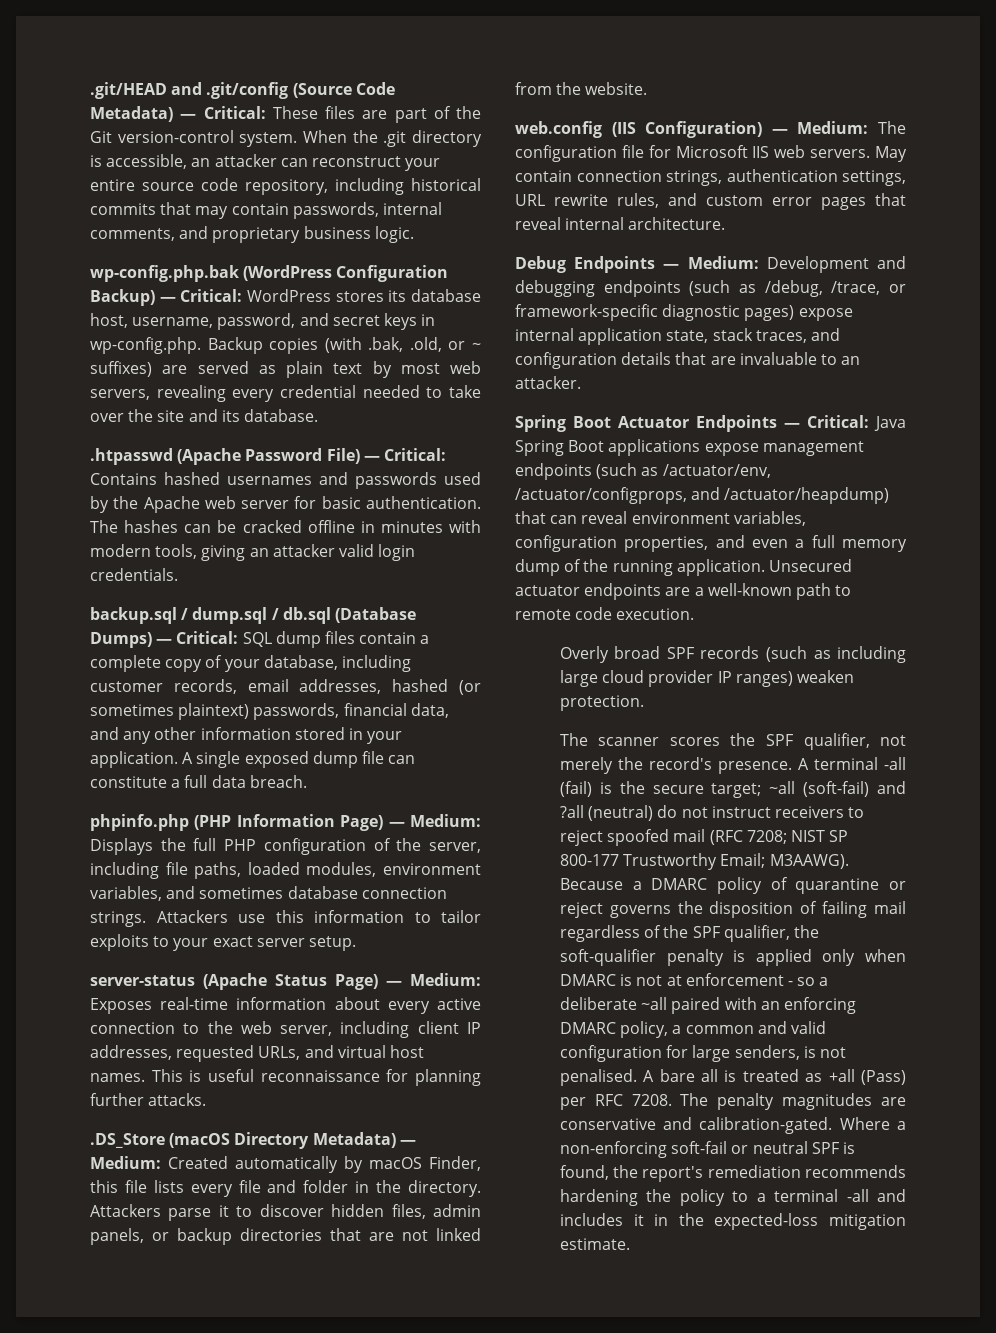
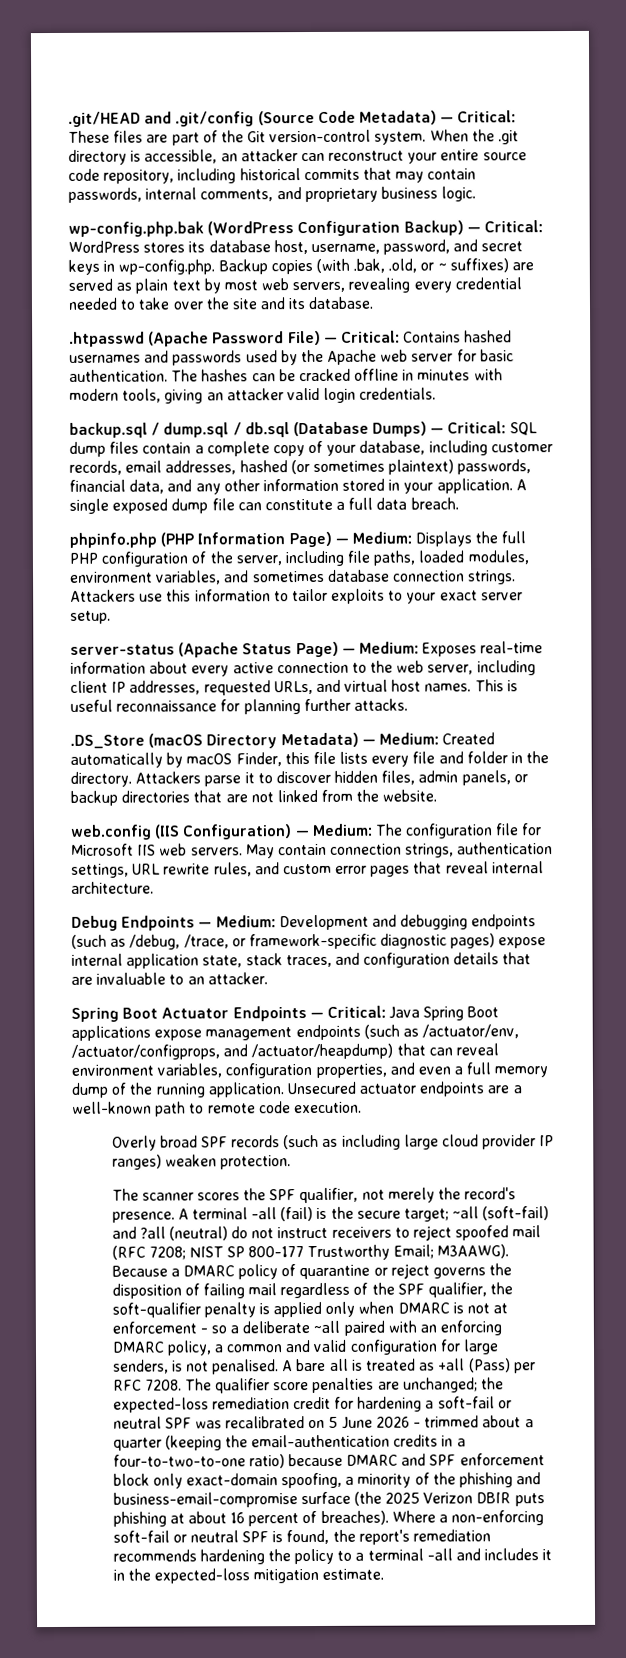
[717,1093,906,1110] [559,1117,833,1134] penalty magnitudes are conservative and calibration-gated. -> [215,1377,505,1394] [112,1396,512,1413] [112,1415,534,1429] [112,1434,466,1451] [112,1453,545,1469] [112,1472,542,1489] [112,1491,545,1508] [112,1510,389,1527] qualifier score penalties are unchanged; the expected-loss remediation credit for hardening a soft-fail or neutral SPF was recalibrated on 5 June 2026 - trimmed about a quarter (keeping the email-authentication credits in a four-to-two-to-one ratio) because DMARC and SPF enforcement block only exact-domain spoofing, a minority of the phishing and business-email-compromise surface (the 2025 Verizon DBIR puts phishing at about 16 percent of breaches).

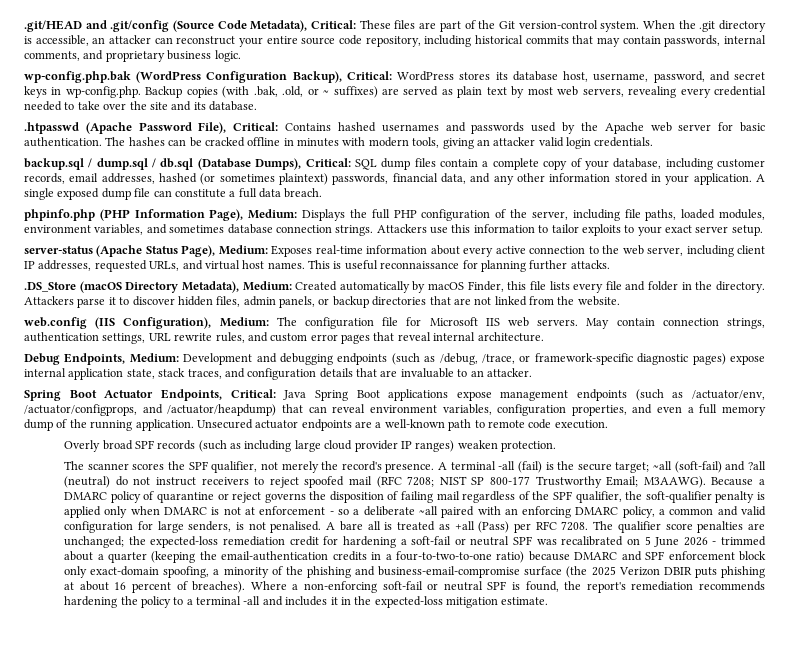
[358,110,455,125] Metadata) — -> [250,20,308,32] Metadata),
[403,220,481,236] Backup) — -> [292,71,342,83] Backup),
[287,330,338,346] File) — -> [198,122,227,134] File),
[372,421,445,437] Dumps) — -> [255,158,302,170] Dumps),
[288,531,349,548] Page) — -> [209,209,244,221] Page),
[295,641,356,658] Page) — -> [181,245,216,257] Page),
[280,732,376,748] Metadata) — -> [181,281,239,293] Metadata),
[182,824,310,840] Configuration) — -> [123,317,212,329] Configuration),
[121,915,213,931] Endpoints — -> [64,353,126,365] Endpoints,
[232,1006,324,1022] Endpoints — -> [160,389,222,401] Endpoints,

